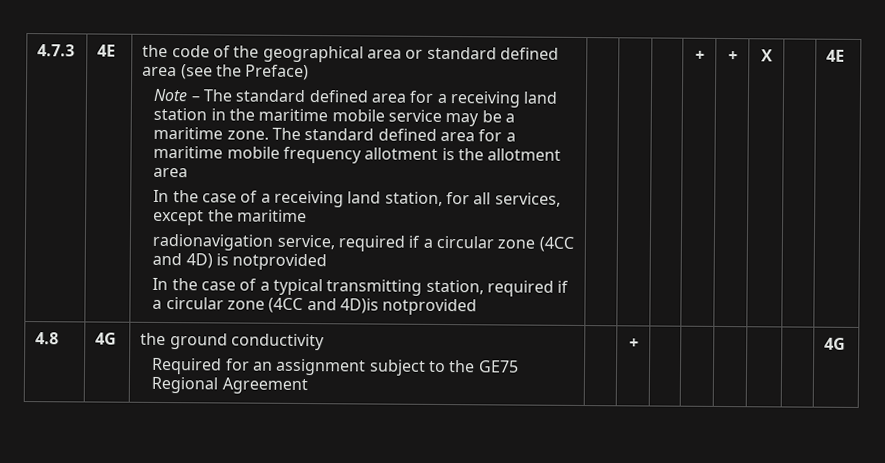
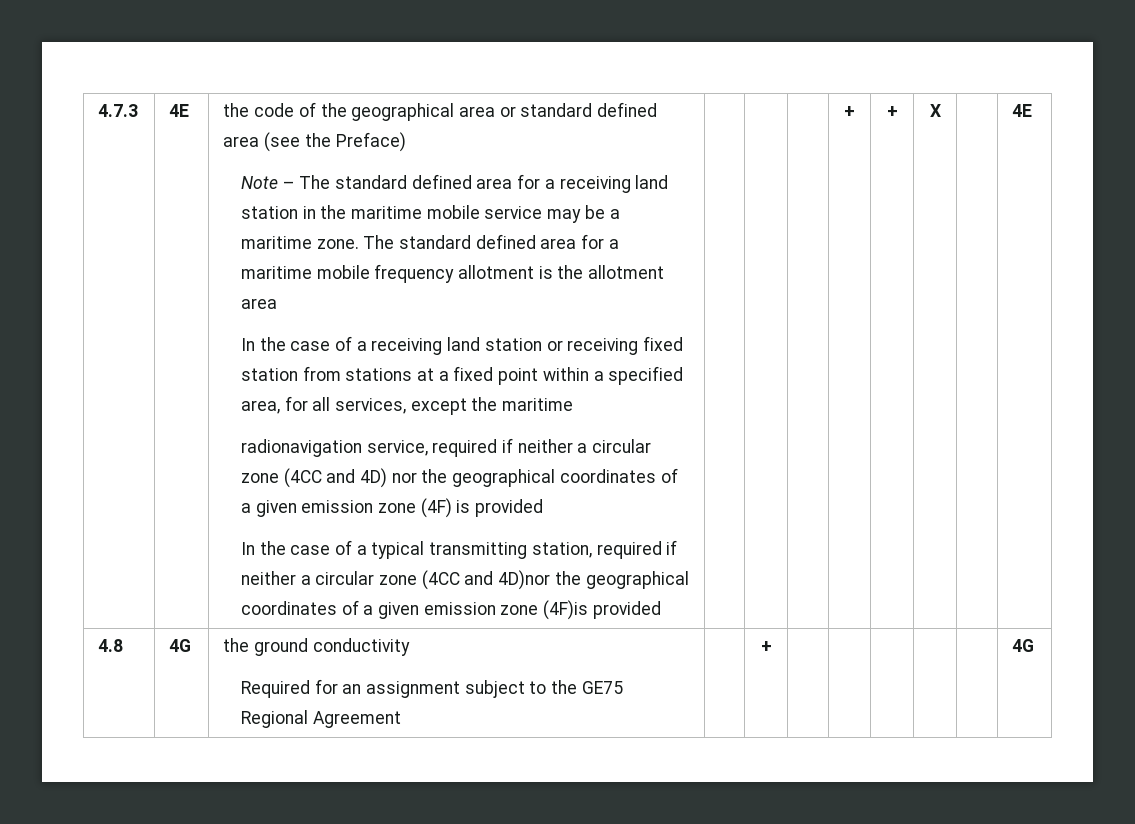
[384,191,443,206] station, -> [484,336,684,355] [240,366,684,385] [240,400,280,414] station or receiving fixed station from stations at a fixed point within a specified area,
(421, 241) none -> [517,439,573,453] neither
[215,253,328,271] is notprovided -> [391,468,678,487] [240,498,544,518] nor the geographical coordinates of a given emission zone (4F) is provided
[152,297,478,316] a circular zone (4CC and 4D)is notprovided -> [240,570,689,590] [240,600,661,620] neither a circular zone (4CC and 4D)nor the geographical coordinates of a given emission zone (4F)is provided

